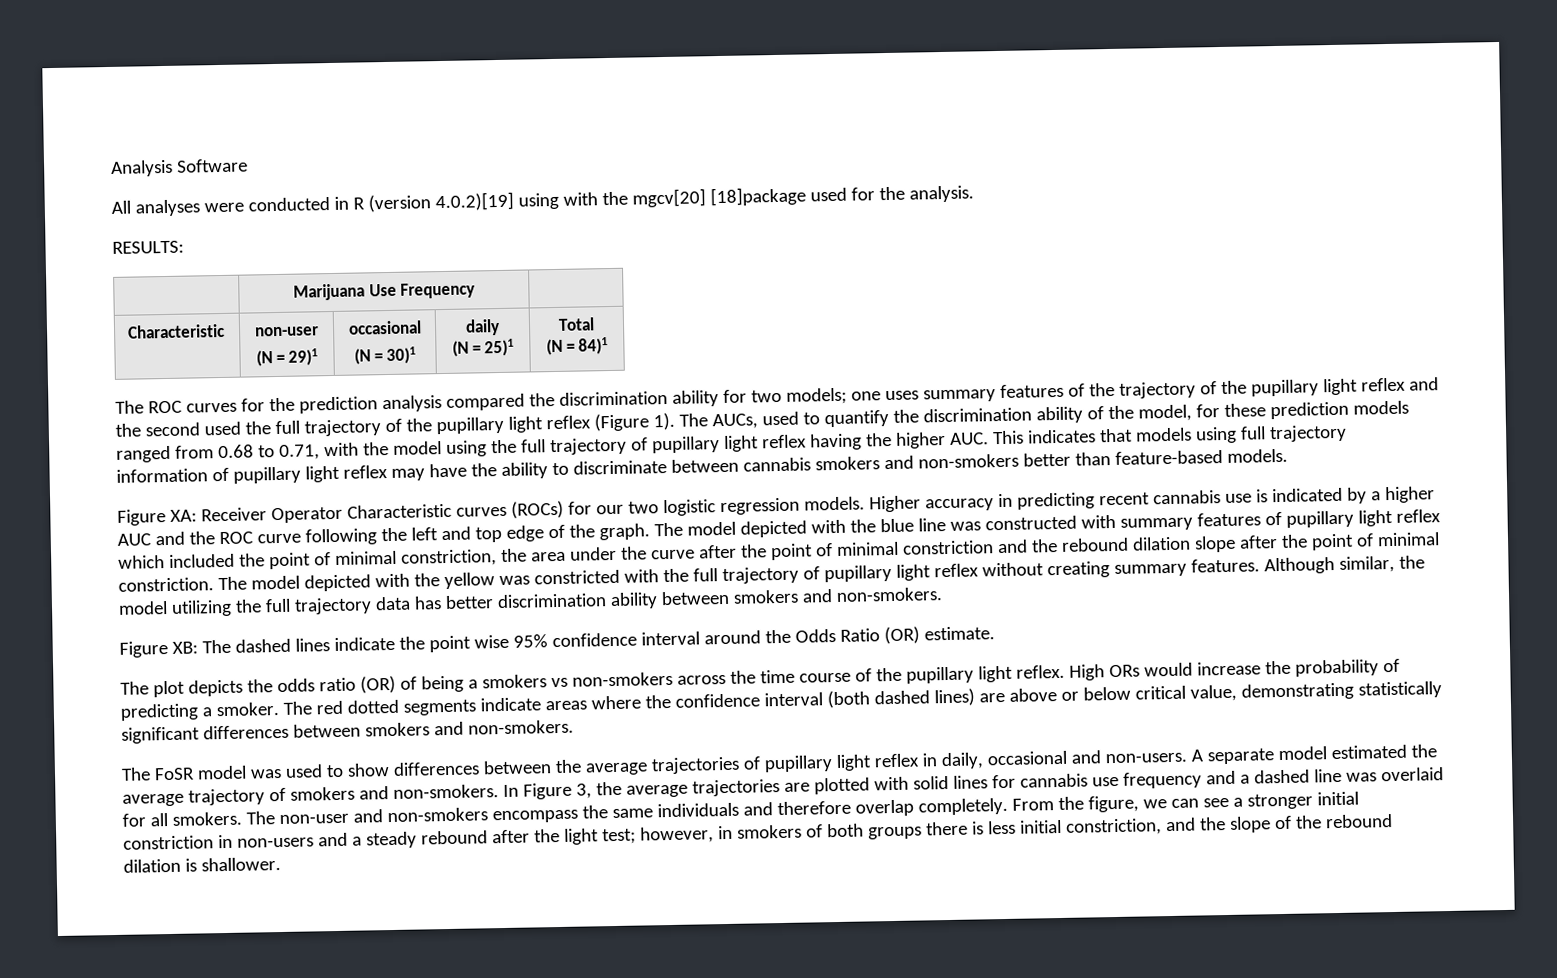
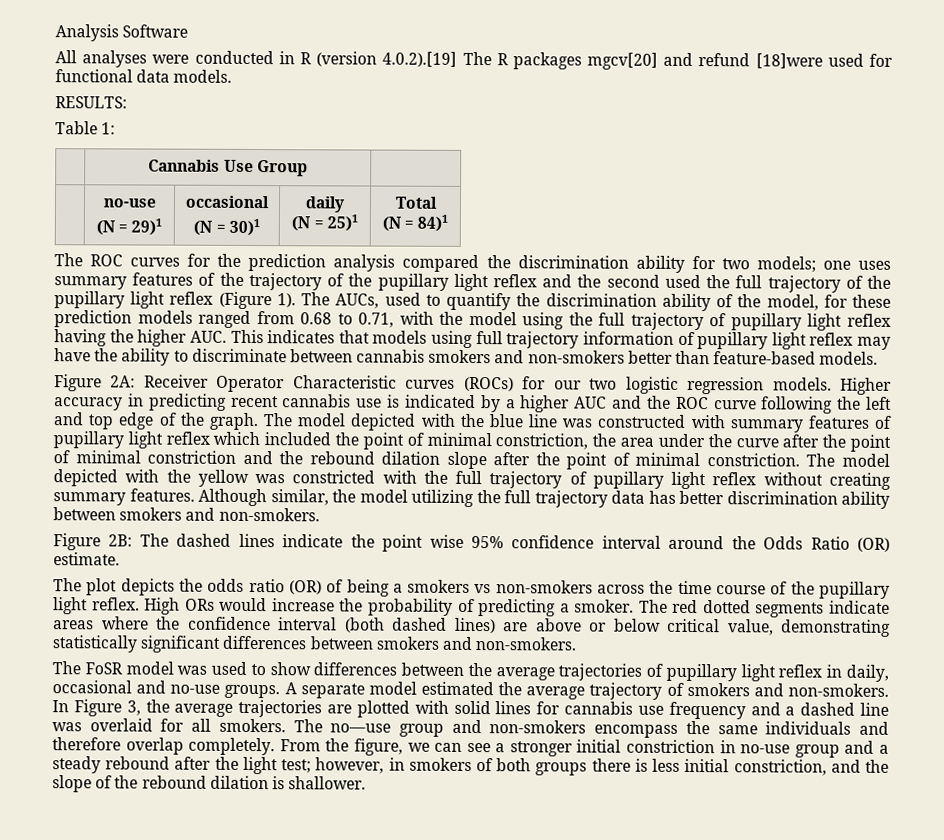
[434,185,974,212] [112,240,184,254] [293,282,475,301] [127,323,226,339] [255,326,319,337] 4.0.2)[19] using with the mgcv[20] [18]package used for the analysis. // RESULTS: // | Marijuana Use Frequency | // Characteristic | non-user -> [382,51,893,70] [55,69,233,83] [55,96,127,109] [55,121,116,135] [148,159,308,177] [102,198,157,208] 4.0.2).[19] The R packages mgcv[20] and refund [18]were used for functional data models. // RESULTS: // Table 1: // | Cannabis Use Group | // | no-use
[169,509,197,522] XA: -> [110,375,136,388] 2A:
[171,641,198,654] XB: -> [108,534,133,547] 2B:
[1104,752,1187,764] non-users. -> [170,684,281,699] no-use groups.
[278,813,349,825] non-user -> [330,723,444,737] no—use group
[236,837,314,848] non-users -> [740,744,840,758] no-use group

